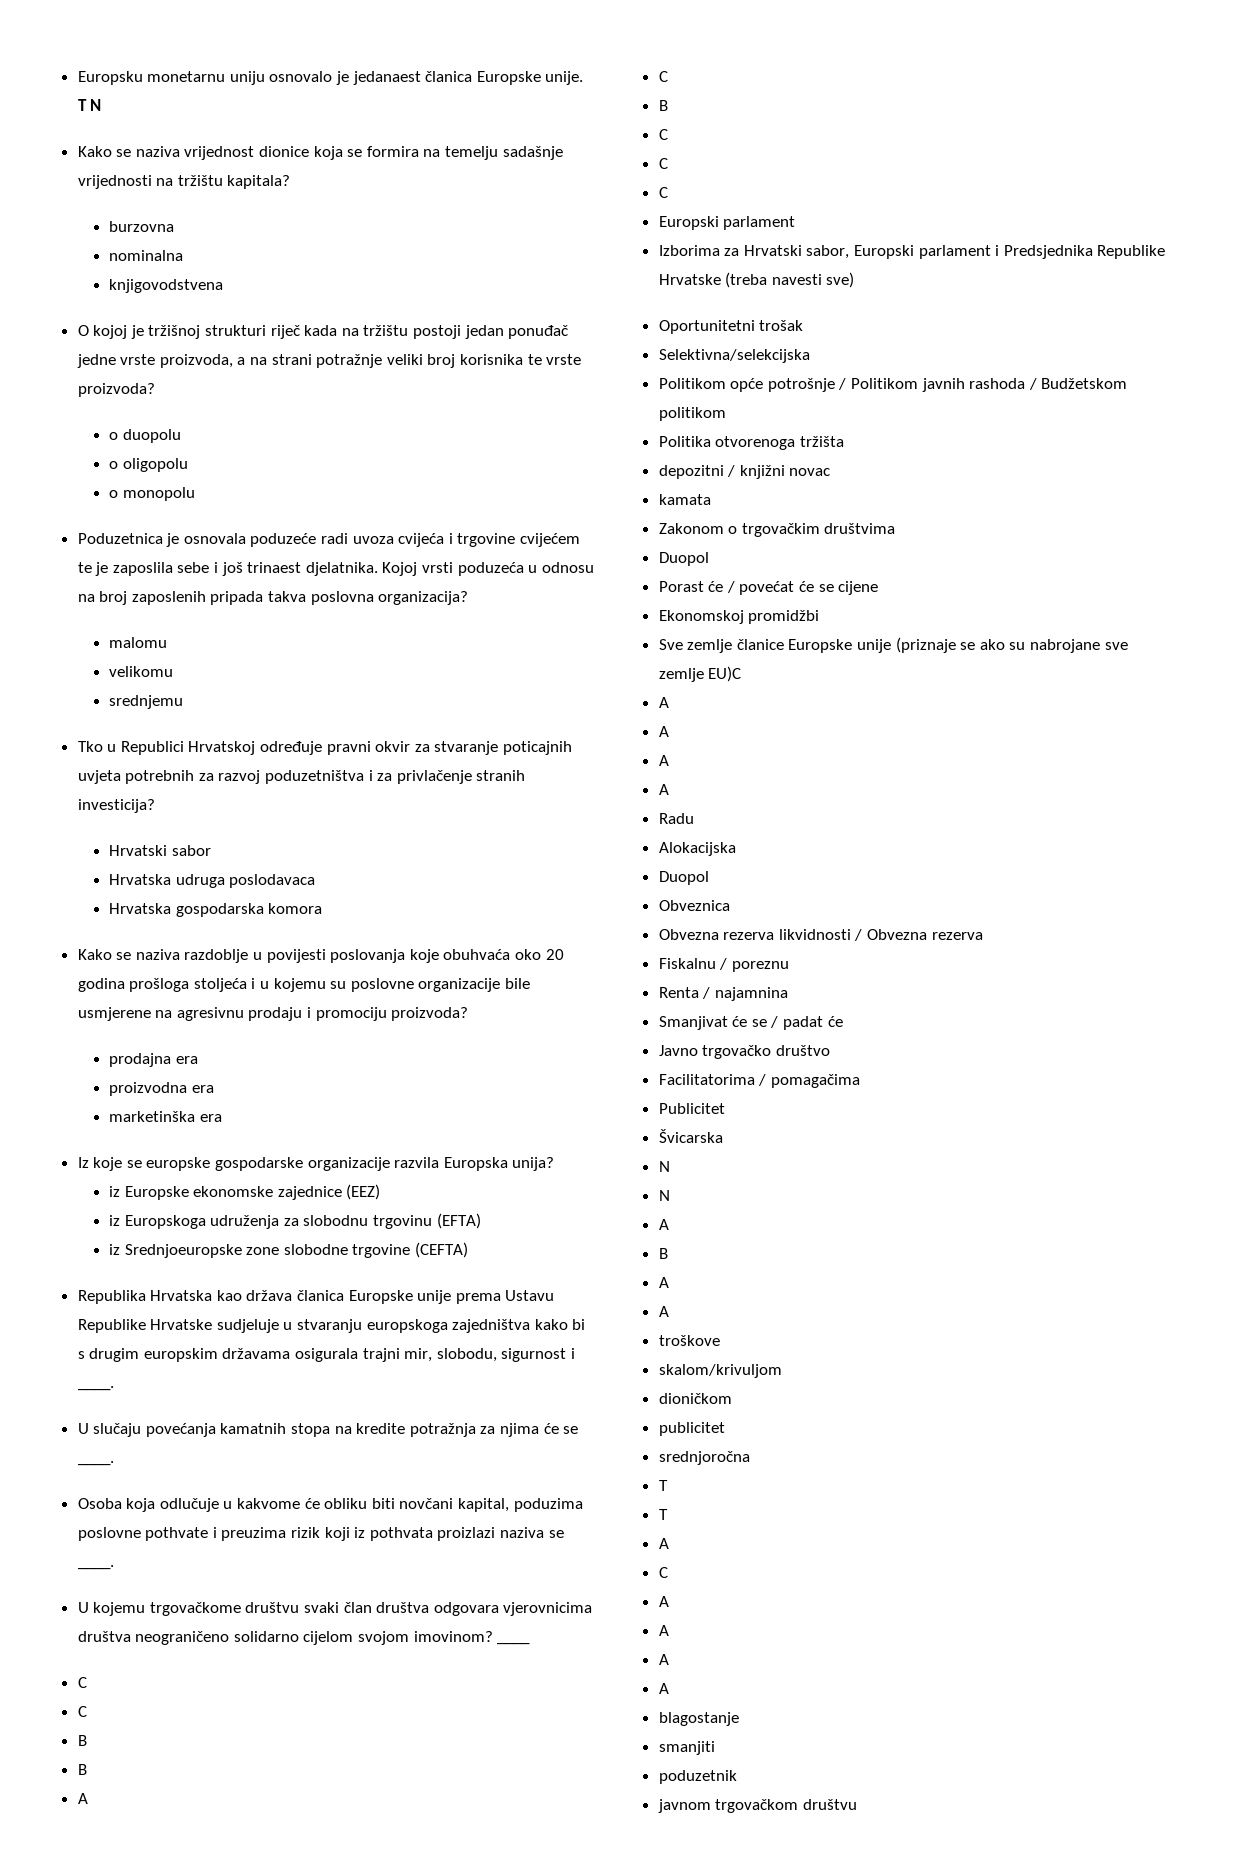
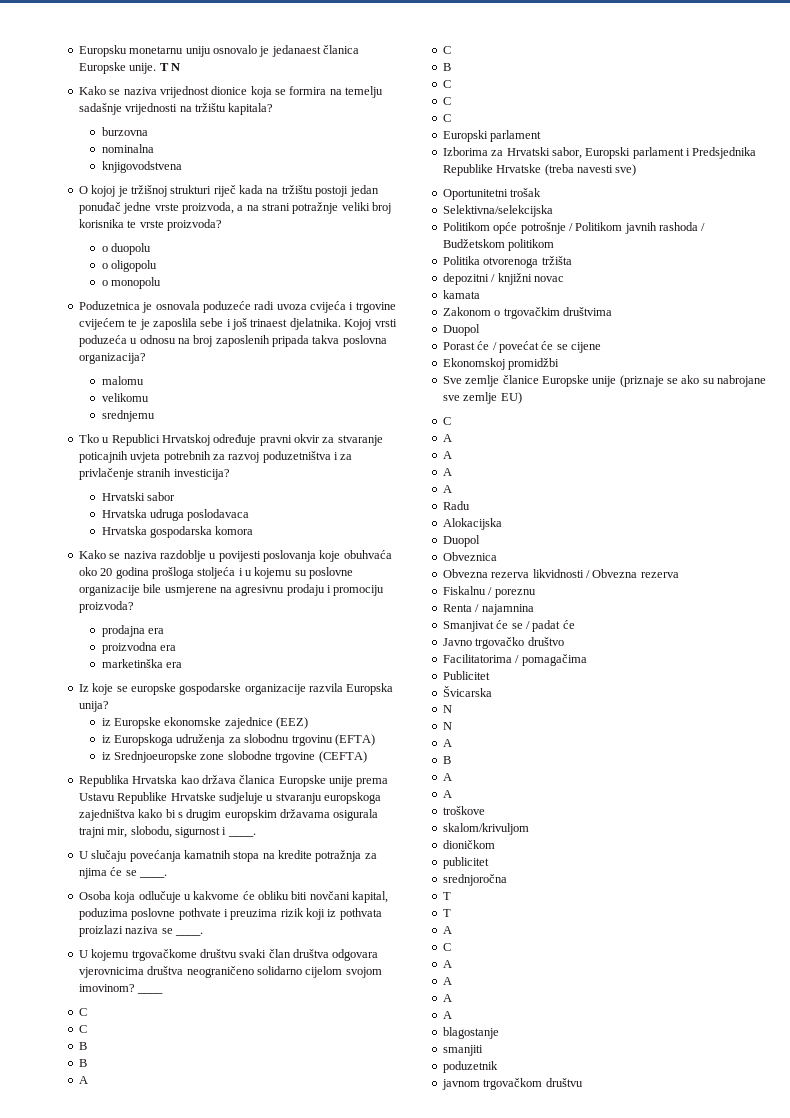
[708,666,742,682] EU)C -> [500,392,522,404] [442,417,451,425] EU) // C

